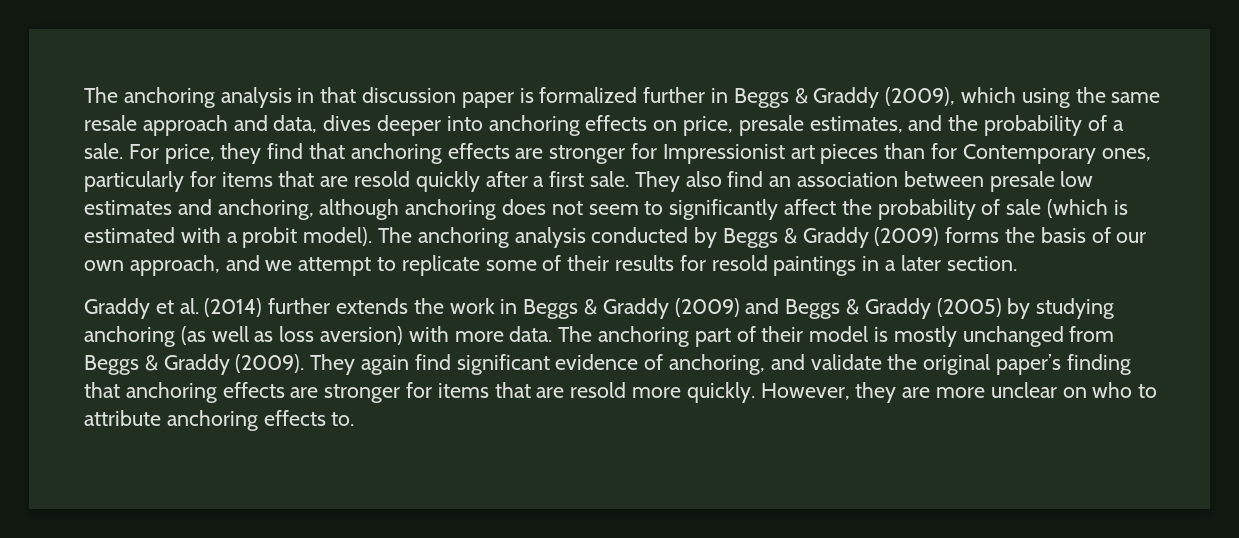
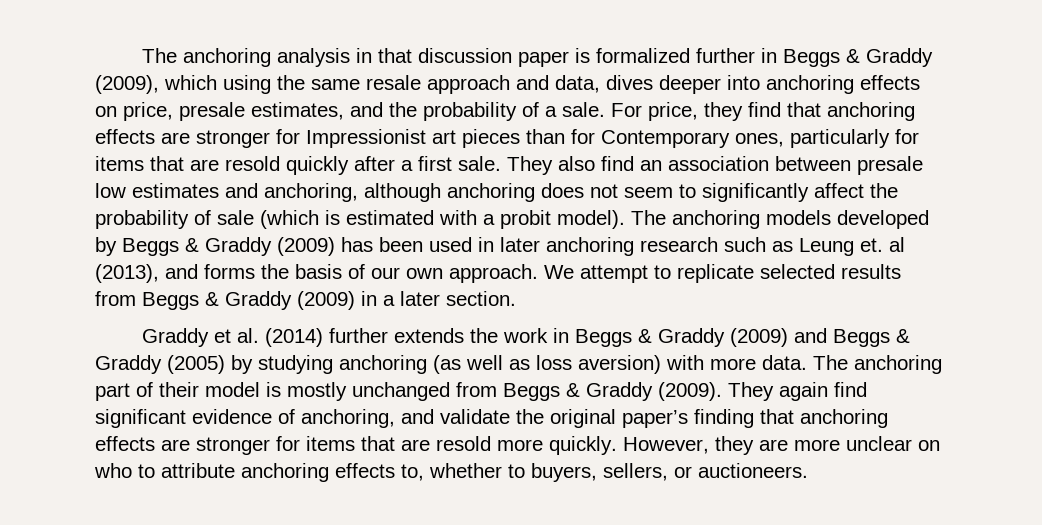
[514,227,689,248] analysis conducted -> [766,210,929,229] models developed
(940, 236) none -> [341,237,905,256] [95,264,198,283] has been used in later anchoring research such as Leung et. al (2013), and
[129,255,857,276] approach, and we attempt to replicate some of their results for resold paintings -> [449,264,901,283] [95,291,355,310] approach. We attempt to replicate selected results from Beggs & Graddy (2009)
[331,412,355,426] to. -> [401,463,808,482] to, whether to buyers, sellers, or auctioneers.

